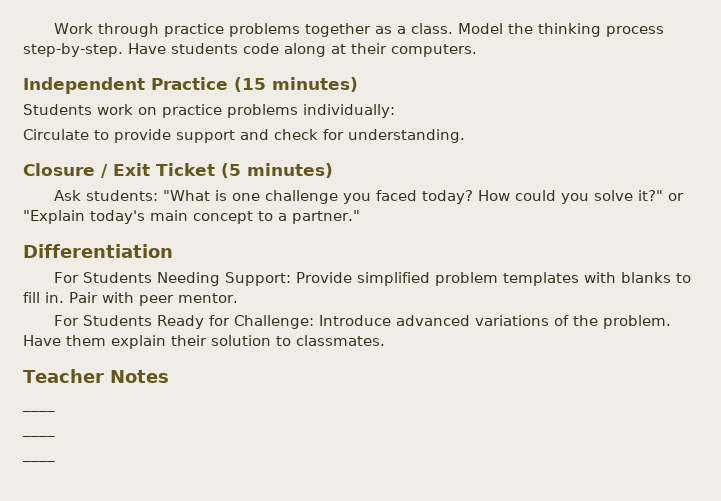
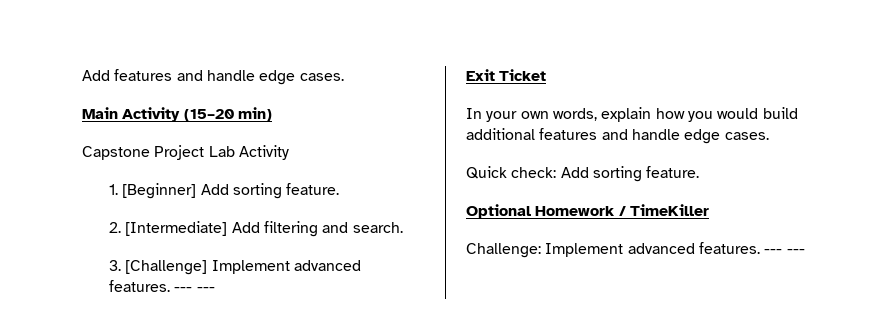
[53,23,664,37] [23,43,477,57] [23,77,358,94] [23,104,395,118] [23,129,465,143] [23,163,333,178] [53,190,684,204] [23,210,360,224] [23,244,173,258] [53,272,691,286] [23,292,238,306] [53,315,671,329] [23,335,385,349] [23,369,169,383] [22,408,55,412] [22,433,55,437] [22,458,55,462] Work through practice problems together as a class. Model the thinking process step-by-step. Have students code along at their computers. // Independent Practice (15 minutes) // Students work on practice problems individually: // Circulate to provide support and check for understanding. // Closure / Exit Ticket (5 minutes) // Ask students: "What is one challenge you faced today? How could you solve it?" or "Explain today's main concept to a partner." // Differentiation // For Students Needing Support: Provide simplified problem templates with blanks to fill in. Pair with peer mentor. // For Students Ready for Challenge: Introduce advanced variations of the problem. Have them explain their solution to classmates. // Teacher Notes // ____ // ____ // ____ -> [82,69,344,85] [82,107,272,122] [82,145,289,160] [108,183,340,199] [108,221,403,237] [108,260,361,275] [108,280,215,292] [466,69,547,81] [466,107,798,122] [466,128,769,144] [466,166,700,182] [466,204,709,219] [466,242,805,258] Add features and handle edge cases. // Main Activity (15–20 min) // Capstone Project Lab Activity // 1. [Beginner] Add sorting feature. // 2. [Intermediate] Add filtering and search. // 3. [Challenge] Implement advanced features. --- --- // Exit Ticket // In your own words, explain how you would build additional features and handle edge cases. // Quick check: Add sorting feature. // Optional Homework / TimeKiller // Challenge: Implement advanced features. --- ---

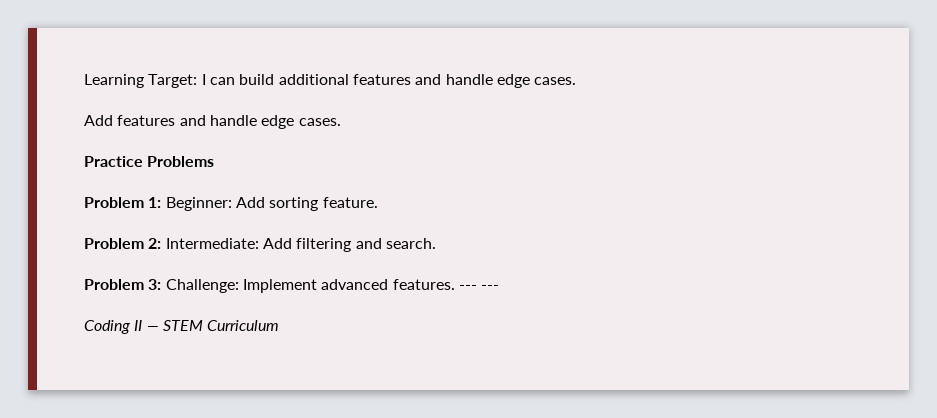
[82,69,344,85] [82,107,272,122] [82,145,289,160] [108,183,340,199] [108,221,403,237] [108,260,361,275] [108,280,215,292] [466,69,547,81] [466,107,759,122] Add features and handle edge cases. // Main Activity (15–20 min) // Capstone Project Lab Activity // 1. [Beginner] Add sorting feature. // 2. [Intermediate] Add filtering and search. // 3. [Challenge] Implement advanced features. --- --- // Exit Ticket // In your own words, explain how you would -> [84,74,235,88] Learning Target: I can
[466,166,700,182] [466,204,709,219] Quick check: Add sorting feature. // Optional Homework / TimeKiller // -> [84,115,341,129] [84,156,215,167] [84,197,378,211] [84,238,436,252] [84,279,162,290] Add features and handle edge cases. // Practice Problems // Problem 1: Beginner: Add sorting feature. // Problem 2: Intermediate: Add filtering and search. // Problem 3:
(805, 251) none -> [84,320,280,334] // Coding II — STEM Curriculum

